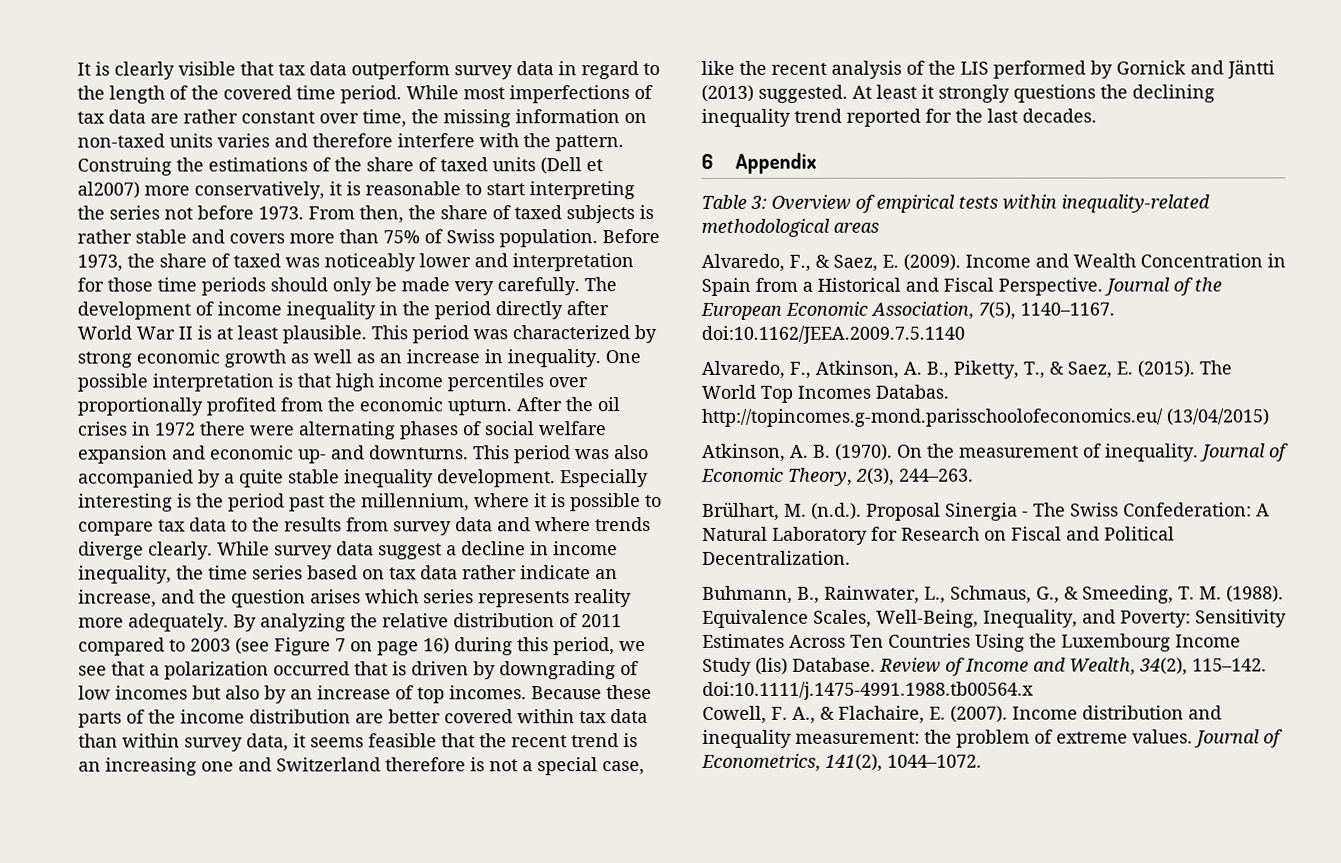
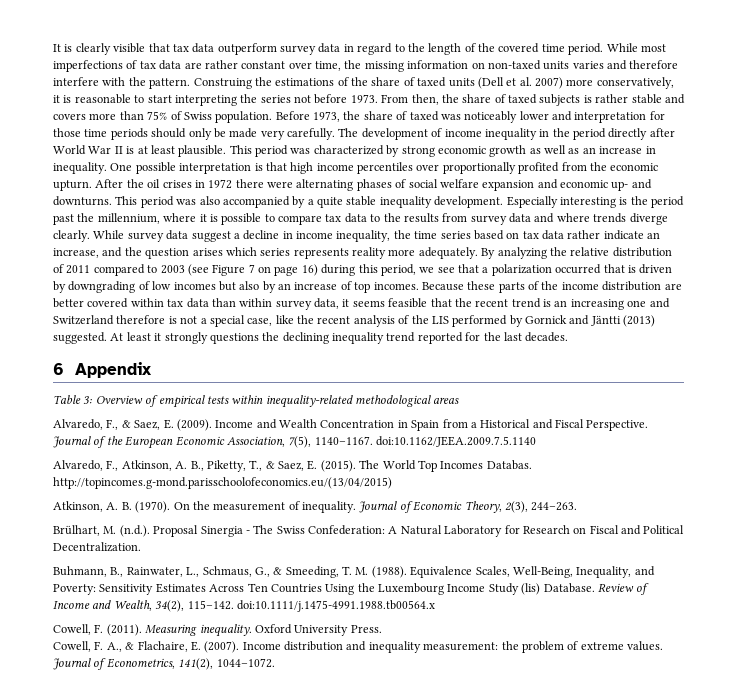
[77,181,140,199] al2007) -> [519,77,563,89] al. 2007)
[701,408,1269,427] http://topincomes.g-mond.parisschoolofeconomics.eu/ (13/04/2015) -> [53,477,392,489] http://topincomes.g-mond.parisschoolofeconomics.eu/(13/04/2015)
(1034, 690) none -> [53,624,382,637] // Cowell, F. (2011). Measuring inequality. Oxford University Press.

